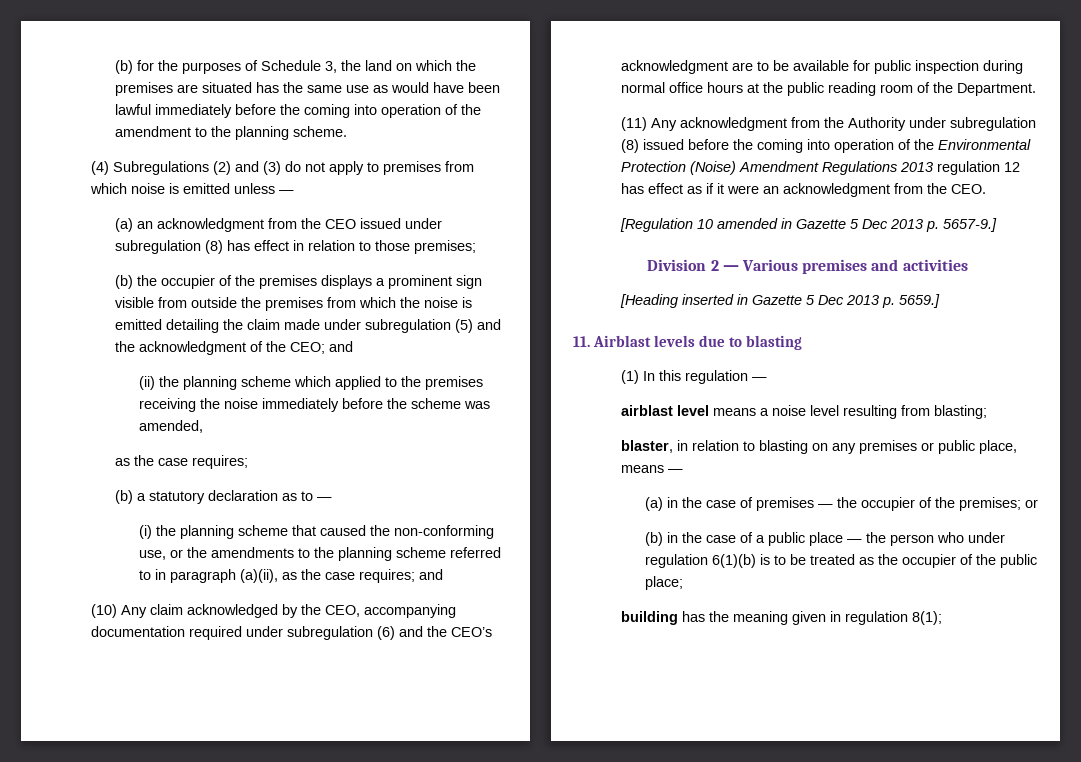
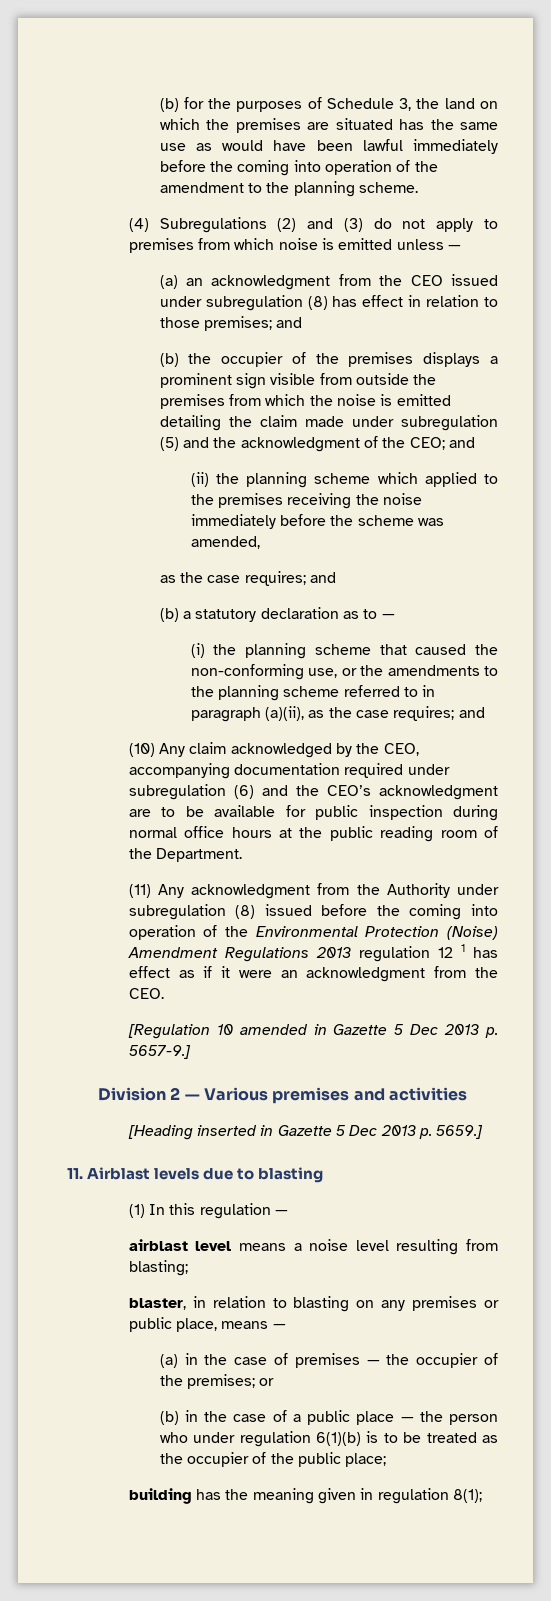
(477, 247) none -> [276,317,303,328] and
(249, 462) none -> [309,572,336,583] and
(1021, 167) none -> [460,944,465,952] 1

